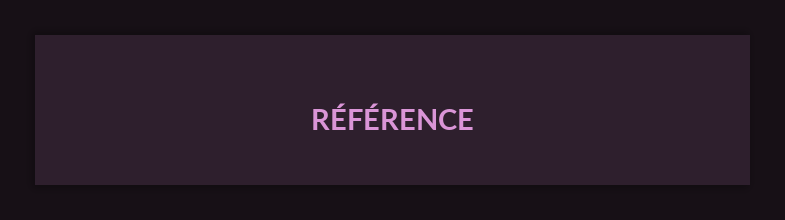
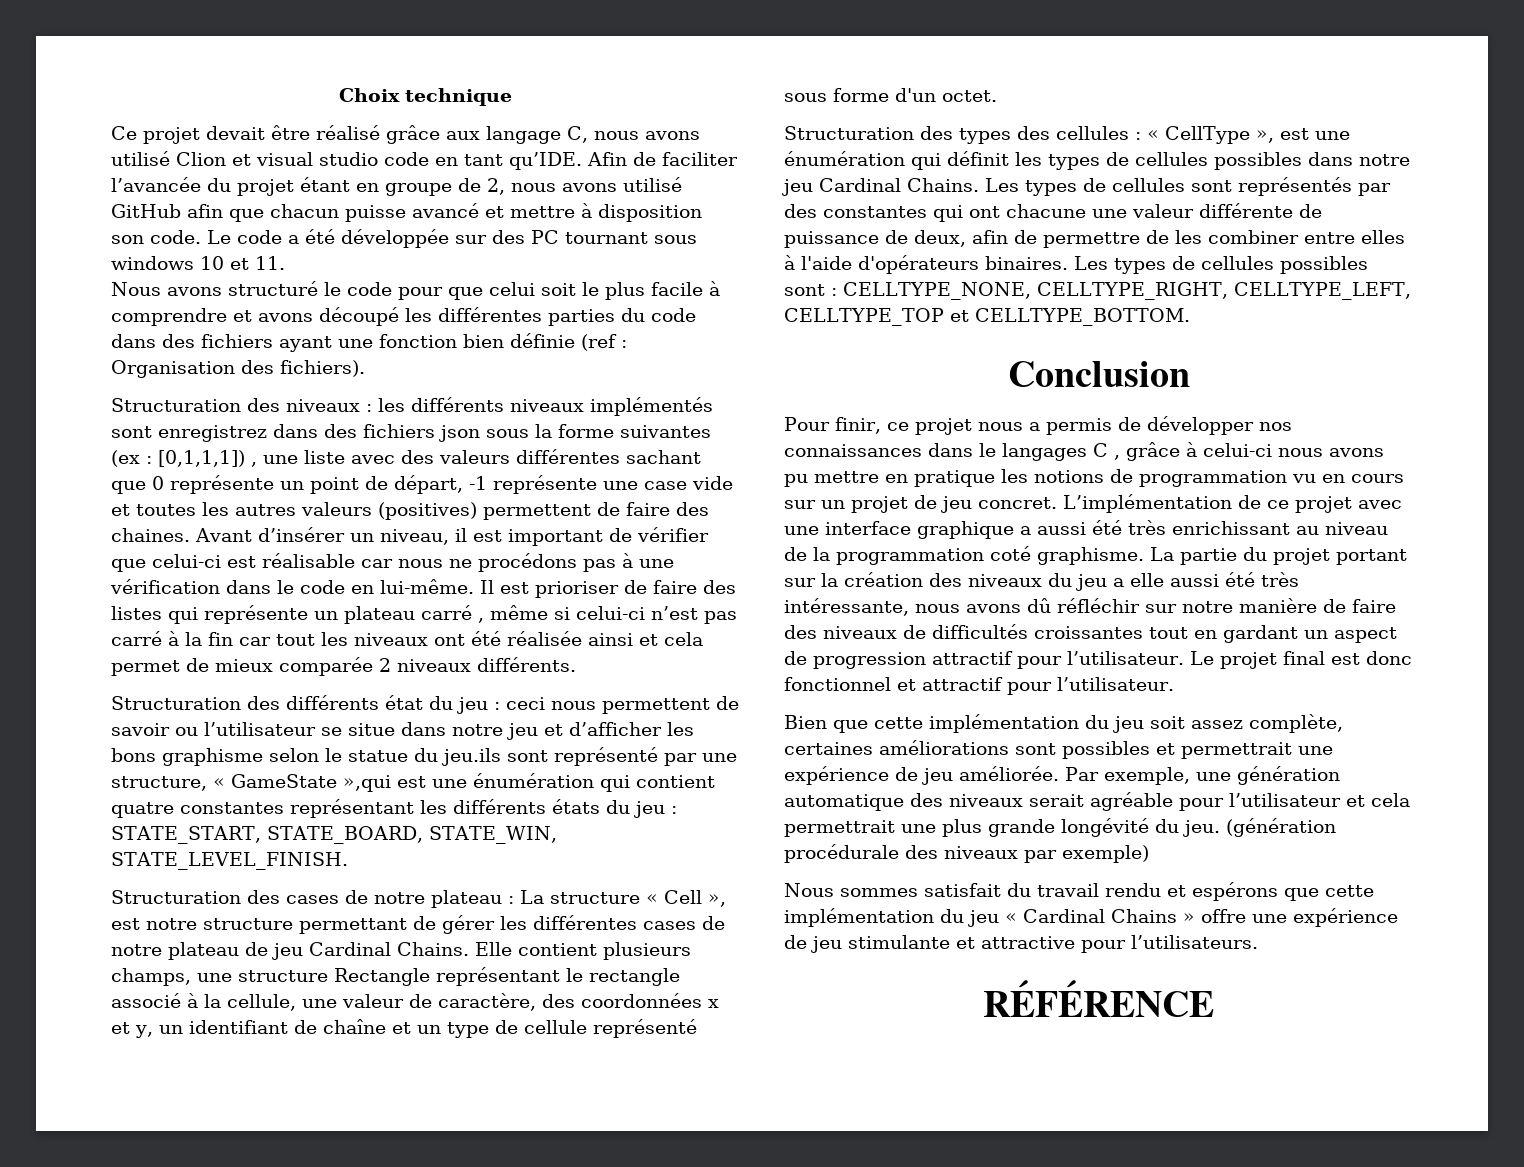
(311, 116) none -> [339,88,512,106] [111,125,700,144] [111,151,738,170] [111,177,682,196] [111,203,702,222] [111,229,697,248] [111,256,285,270] [111,281,720,300] [111,307,696,326] [111,333,627,352] [111,360,365,378] [111,397,713,416] [111,424,711,442] [111,449,701,467] [111,475,733,494] [111,502,709,520] [111,527,709,546] [111,553,674,572] [110,579,736,598] [111,605,737,624] [111,631,703,646] [111,657,576,676] [111,695,739,714] [111,722,694,740] [111,747,737,766] [111,773,715,792] [111,799,677,818] [111,826,557,844] [111,852,348,870] [111,890,726,908] [111,915,725,934] [111,942,691,960] [111,967,680,986] [111,993,719,1011] [111,1019,697,1038] [784,88,997,102] [784,126,1350,144] [784,151,1410,170] [782,177,1391,196] [784,203,1322,222] [784,230,1405,248] [784,255,1368,274] [784,282,1411,300] [784,308,1190,326] [1007,361,1190,387] [784,416,1292,435] [784,442,1384,461] [784,469,1404,487] [784,494,1402,513] [784,520,1388,539] [784,546,1407,565] [784,572,1299,591] [784,598,1396,616] [784,624,1397,643] [784,651,1412,669] [784,677,1174,695] [784,714,1343,733] [784,740,1333,759] [784,766,1340,785] [784,792,1410,811] [784,818,1336,837] [784,844,1149,863] [784,882,1374,901] [784,908,1398,927] [784,935,1258,953] Choix technique // Ce projet devait être réalisé grâce aux langage C, nous avons utilisé Clion et visual studio code en tant qu’IDE. Afin de faciliter l’avancée du projet étant en groupe de 2, nous avons utilisé GitHub afin que chacun puisse avancé et mettre à disposition son code. Le code a été développée sur des PC tournant sous windows 10 et 11. // Nous avons structuré le code pour que celui soit le plus facile à comprendre et avons découpé les différentes parties du code dans des fichiers ayant une fonction bien définie (ref : Organisation des fichiers). // Structuration des niveaux : les différents niveaux implémentés sont enregistrez dans des fichiers json sous la forme suivantes (ex : [0,1,1,1]) , une liste avec des valeurs différentes sachant que 0 représente un point de départ, -1 représente une case vide et toutes les autres valeurs (positives) permettent de faire des chaines. Avant d’insérer un niveau, il est important de vérifier que celui-ci est réalisable car nous ne procédons pas à une vérification dans le code en lui-même. Il est prioriser de faire des listes qui représente un plateau carré , même si celui-ci n’est pas carré à la fin car tout les niveaux ont été réalisée ainsi et cela permet de mieux comparée 2 niveaux différents. // Structuration des différents état du jeu : ceci nous permettent de savoir ou l’utilisateur se situe dans notre jeu et d’afficher les bons graphisme selon le statue du jeu.ils sont représenté par une structure, « GameState »,qui est une énumération qui contient quatre constantes représentant les différents états du jeu : STATE_START, STATE_BOARD, STATE_WIN, STATE_LEVEL_FINISH. // Structuration des cases de notre plateau : La structure « Cell », est notre structure permettant de gérer les différentes cases de notre plateau de jeu Cardinal Chains. Elle contient plusieurs champs, une structure Rectangle représentant le rectangle associé à la cellule, une valeur de caractère, des coordonnées x et y, un identifiant de chaîne et un type de cellule représenté sous forme d'un octet. // Structuration des types des cellules : « CellType », est une énumération qui définit les types de cellules possibles dans notre jeu Cardinal Chains. Les types de cellules sont représentés par des constantes qui ont chacune une valeur différente de puissance de deux, afin de permettre de les combiner entre elles à l'aide d'opérateurs binaires. Les types de cellules possibles sont : CELLTYPE_NONE, CELLTYPE_RIGHT, CELLTYPE_LEFT, CELLTYPE_TOP et CELLTYPE_BOTTOM. // Conclusion // Pour finir, ce projet nous a permis de développer nos connaissances dans le langages C , grâce à celui-ci nous avons pu mettre en pratique les notions de programmation vu en cours sur un projet de jeu concret. L’implémentation de ce projet avec une interface graphique a aussi été très enrichissant au niveau de la programmation coté graphisme. La partie du projet portant sur la création des niveaux du jeu a elle aussi été très intéressante, nous avons dû réfléchir sur notre manière de faire des niveaux de difficultés croissantes tout en gardant un aspect de progression attractif pour l’utilisateur. Le projet final est donc fonctionnel et attractif pour l’utilisateur. // Bien que cette implémentation du jeu soit assez complète, certaines améliorations sont possibles et permettrait une expérience de jeu améliorée. Par exemple, une génération automatique des niveaux serait agréable pour l’utilisateur et cela permettrait une plus grande longévité du jeu. (génération procédurale des niveaux par exemple) // Nous sommes satisfait du travail rendu et espérons que cette implémentation du jeu « Cardinal Chains » offre une expérience de jeu stimulante et attractive pour l’utilisateurs. //

